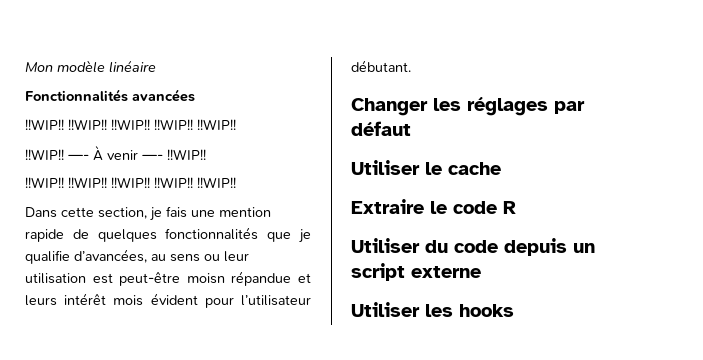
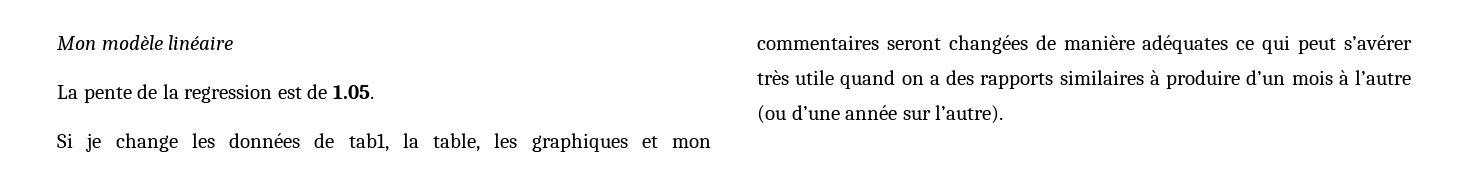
[25,89,195,102] [25,119,236,130] [25,145,206,161] [25,177,236,188] [25,206,271,221] [25,227,312,243] [25,249,249,264] [25,271,311,286] [25,293,311,308] [351,60,411,72] [351,97,585,116] [351,121,411,136] [351,160,501,175] [351,199,516,214] [351,238,595,256] [351,263,481,281] [351,302,514,317] Fonctionnalités avancées // !!WIP!! !!WIP!! !!WIP!! !!WIP!! !!WIP!! // !!WIP!! —- À venir —- !!WIP!! // !!WIP!! !!WIP!! !!WIP!! !!WIP!! !!WIP!! // Dans cette section, je fais une mention rapide de quelques fonctionnalités que je qualifie d’avancées, au sens ou leur utilisation est peut-être moisn répandue et leurs intérêt mois évident pour l’utilisateur débutant. // Changer les réglages par défaut // Utiliser le cache // Extraire le code R // Utiliser du code depuis un script externe // Utiliser les hooks -> [57,84,374,103] [57,133,711,152] [757,35,1413,54] [757,70,1411,89] [757,105,1004,124] La pente de la regression est de 1.05. // Si je change les données de tab1, la table, les graphiques et mon commentaires seront changées de manière adéquates ce qui peut s’avérer très utile quand on a des rapports similaires à produire d’un mois à l’autre (ou d’une année sur l’autre).

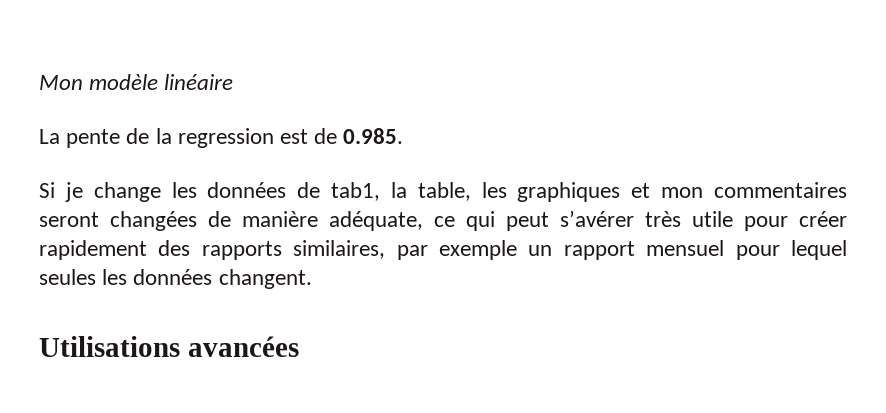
[332,85,374,99] 1.05. -> [343,128,404,144] 0.985.
[1142,35,1229,54] adéquates -> [329,211,423,231] adéquate,
[840,70,1411,89] [757,105,1004,124] quand on a des rapports similaires à produire d’un mois à l’autre (ou d’une année sur l’autre). -> [744,211,847,231] [39,240,847,260] [39,269,312,289] [39,336,299,357] pour créer rapidement des rapports similaires, par exemple un rapport mensuel pour lequel seules les données changent. // Utilisations avancées

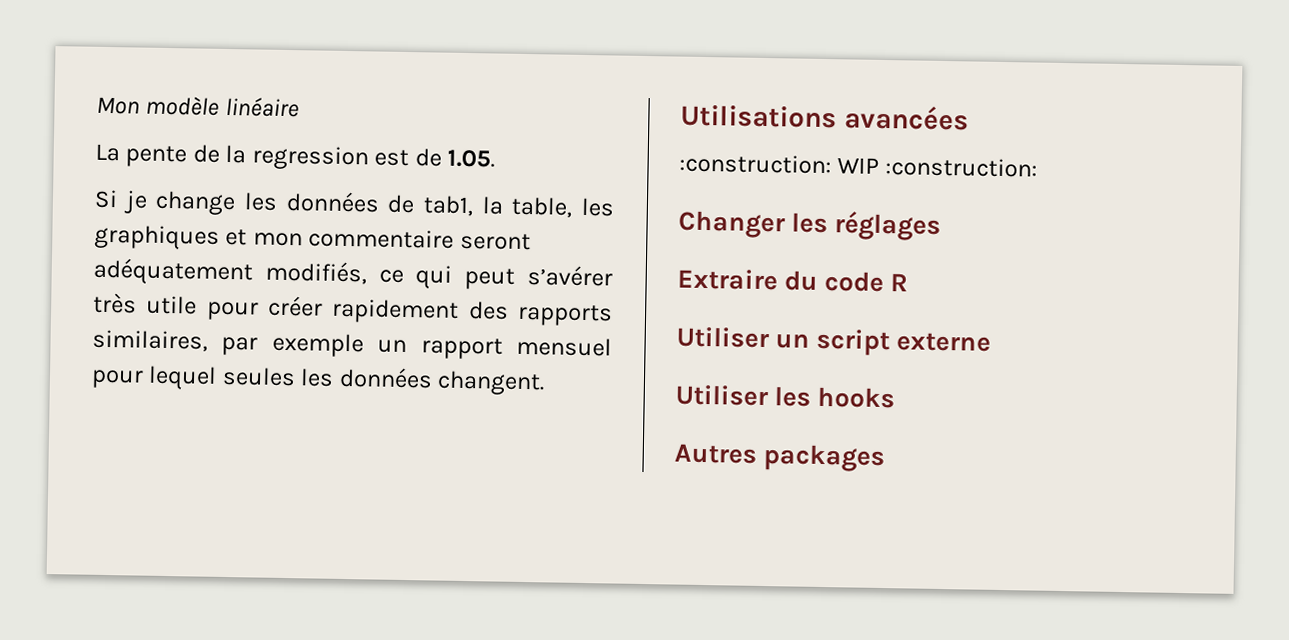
[343,128,404,144] 0.985. -> [447,149,496,168] 1.05.
[714,182,847,198] [39,211,423,231] commentaires seront changées de manière adéquate, -> [308,228,531,251] [93,257,367,286] commentaire seront adéquatement modifiés,
(299, 346) none -> [679,153,1038,178] [678,210,942,241] [677,268,909,293] [676,326,992,357] [675,384,896,409] [674,443,886,473] // :construction: WIP :construction: // Changer les réglages // Extraire du code R // Utiliser un script externe // Utiliser les hooks // Autres packages

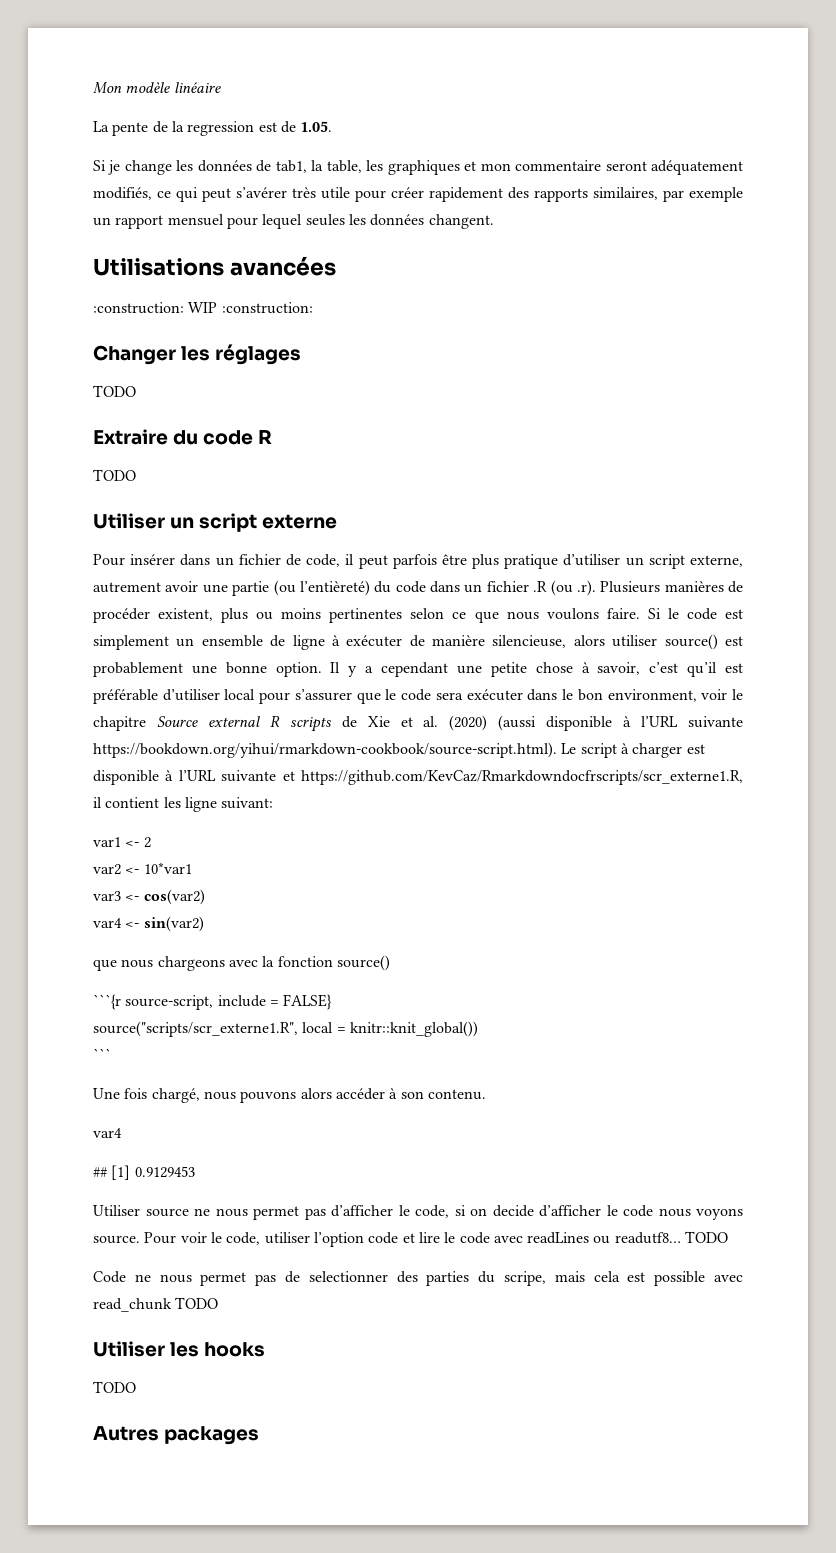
(942, 226) none -> [93,385,136,397] // TODO
(909, 282) none -> [93,469,136,481] // TODO
(992, 342) none -> [93,554,743,569] [93,580,743,596] [93,608,744,623] [93,634,743,650] [93,662,744,677] [93,689,744,704] [93,715,744,732] [93,742,705,758] [93,770,743,785] [93,797,274,812] [93,837,151,848] [93,862,192,875] [93,889,205,905] [93,916,204,932] [93,955,390,971] [93,994,333,1010] [93,1021,478,1037] [93,1048,111,1060] [93,1088,486,1103] [93,1128,122,1138] [93,1165,195,1180] [93,1205,743,1220] [93,1231,729,1247] [93,1271,743,1286] [93,1297,219,1312] // Pour insérer dans un fichier de code, il peut parfois être plus pratique d’utiliser un script externe, autrement avoir une partie (ou l’entièreté) du code dans un fichier .R (ou .r). Plusieurs manières de procéder existent, plus ou moins pertinentes selon ce que nous voulons faire. Si le code est simplement un ensemble de ligne à exécuter de manière silencieuse, alors utiliser source() est probablement une bonne option. Il y a cependant une petite chose à savoir, c’est qu’il est préférable d’utiliser local pour s’assurer que le code sera exécuter dans le bon environment, voir le chapitre Source external R scripts de Xie et al. (2020) (aussi disponible à l’URL suivante https://bookdown.org/yihui/rmarkdown-cookbook/source-script.html). Le script à charger est disponible à l’URL suivante et https://github.com/KevCaz/Rmarkdowndocfrscripts/scr_externe1.R, il contient les ligne suivant: // var1 <- 2 // var2 <- 10*var1 // var3 <- cos(var2) // var4 <- sin(var2) // que nous chargeons avec la fonction source() // ```{r source-script, include = FALSE} // source("scripts/scr_externe1.R", local = knitr::knit_global()) // ``` // Une fois chargé, nous pouvons alors accéder à son contenu. // var4 // ## [1] 0.9129453 // Utiliser source ne nous permet pas d’afficher le code, si on decide d’afficher le code nous voyons source. Pour voir le code, utiliser l’option code et lire le code avec readLines ou readutf8… TODO // Code ne nous permet pas de selectionner des parties du scripe, mais cela est possible avec read_chunk TODO
(896, 397) none -> [93,1381,136,1393] // TODO

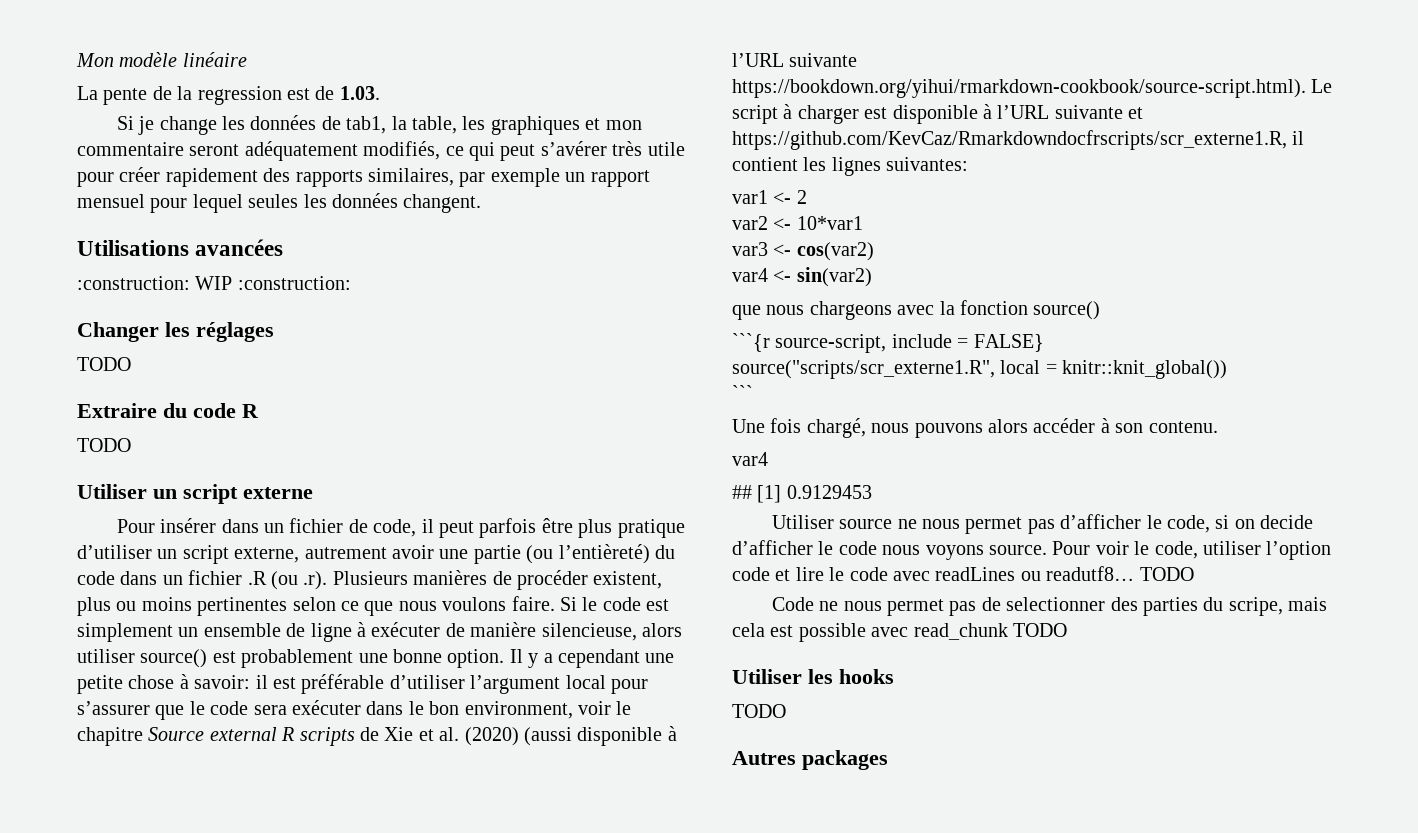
[300,121,333,132] 1.05. -> [339,86,380,100] 1.03.
[597,662,718,677] savoir, c’est qu’il -> [194,675,268,689] savoir: il
(220, 695) none -> [470,675,561,694] l’argument
[184,797,274,812] ligne suivant: -> [831,157,969,176] lignes suivantes:

